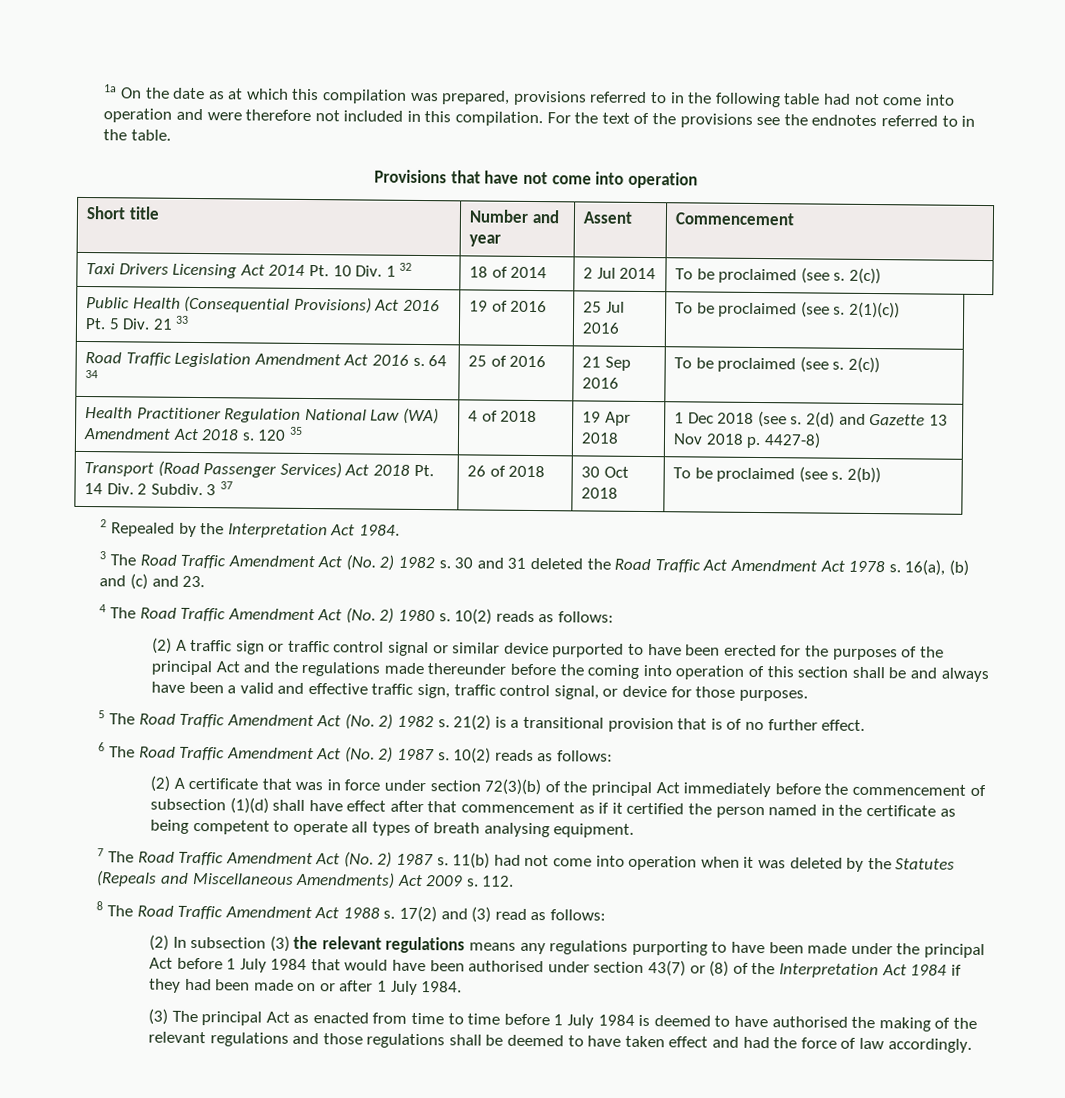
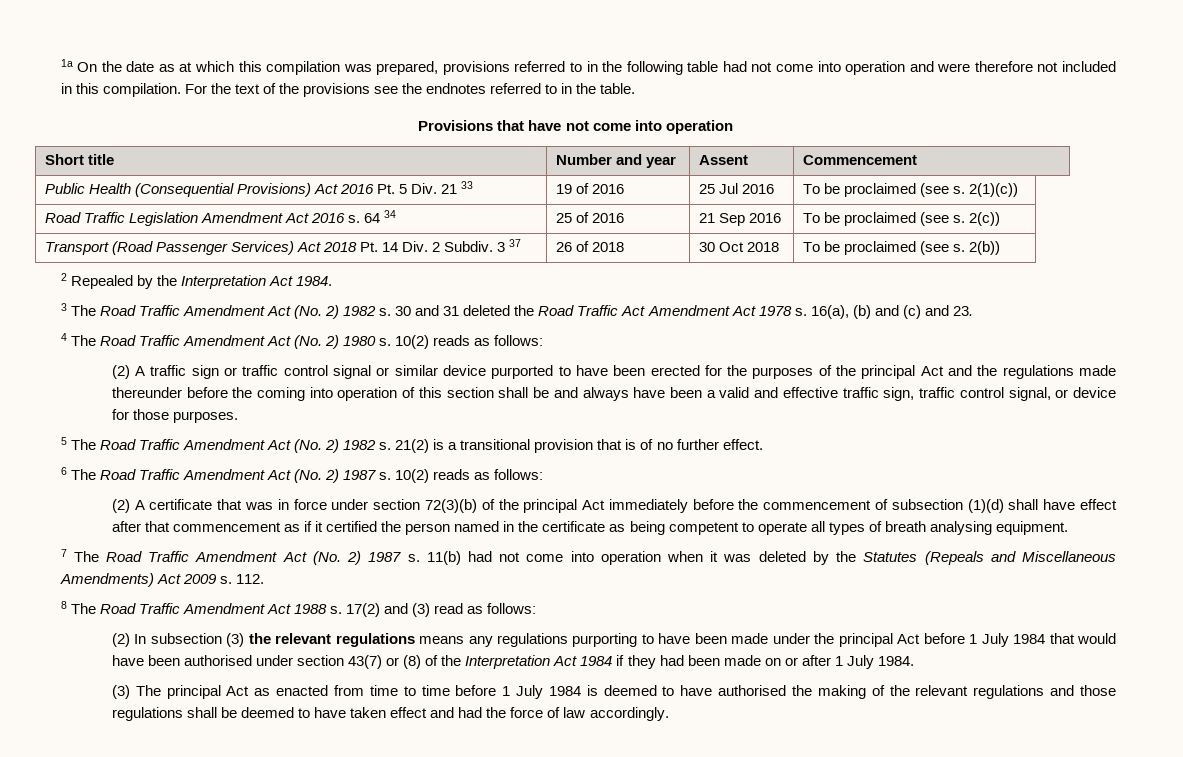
[86,262,413,279] [469,266,548,279] [583,267,657,280] [675,267,882,285] // Taxi Drivers Licensing Act 2014 Pt. 10 Div. 1 32 | 18 of 2014 | 2 Jul 2014 | To be proclaimed (see s. 2(c)) -> (917, 160) none
[85,407,440,425] [83,426,304,441] [468,410,538,423] [582,411,631,426] [581,432,620,444] [674,410,948,428] [673,432,821,449] // Health Practitioner Regulation National Law (WA) Amendment Act 2018 s. 120 35 | 4 of 2018 | 19 Apr 2018 | 1 Dec 2018 (see s. 2(d) and Gazette 13 Nov 2018 p. 4427-8) -> (1000, 219) none

